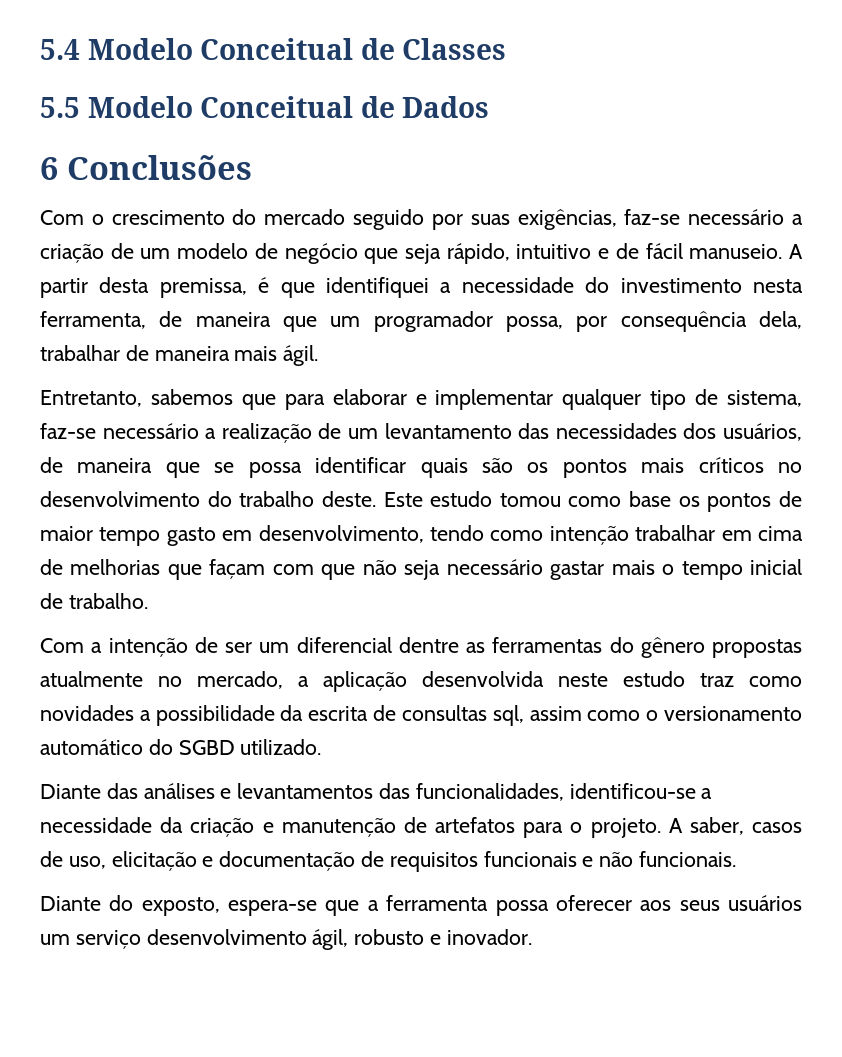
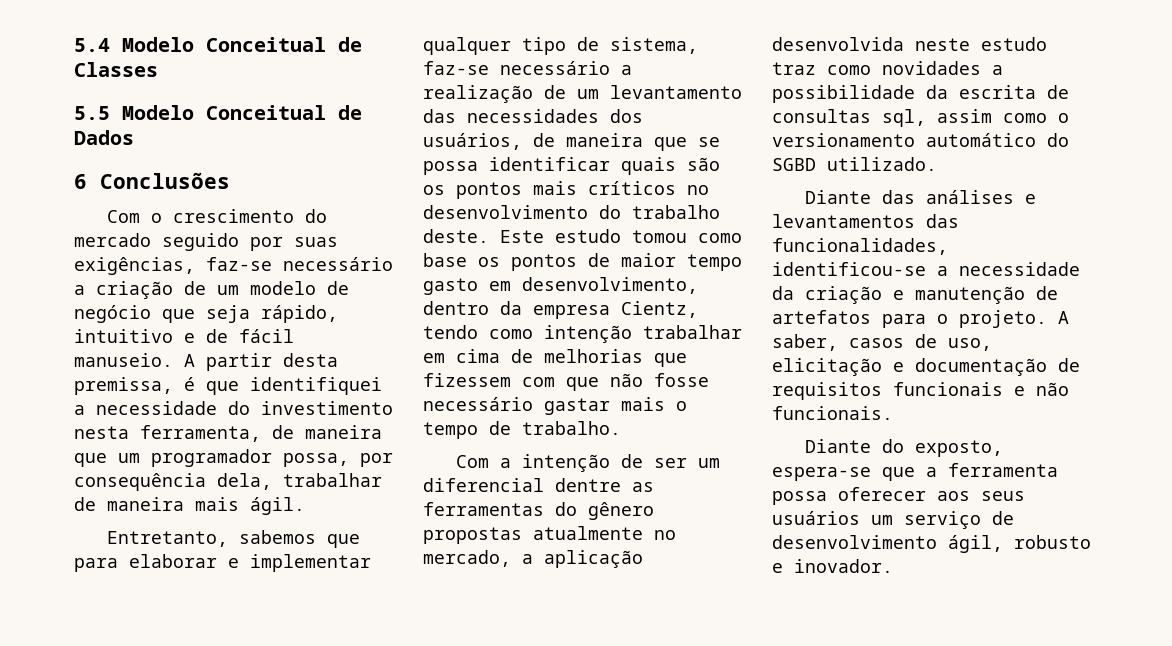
(424, 534) none -> [423,301,698,319] dentro da empresa Cientz,
[209,559,266,579] façam -> [423,373,511,387] fizessem
[404,560,441,580] seja -> [654,373,709,387] fosse
[749,559,802,575] inicial -> (478, 430) none
(141, 939) none -> [992,511,1014,525] de

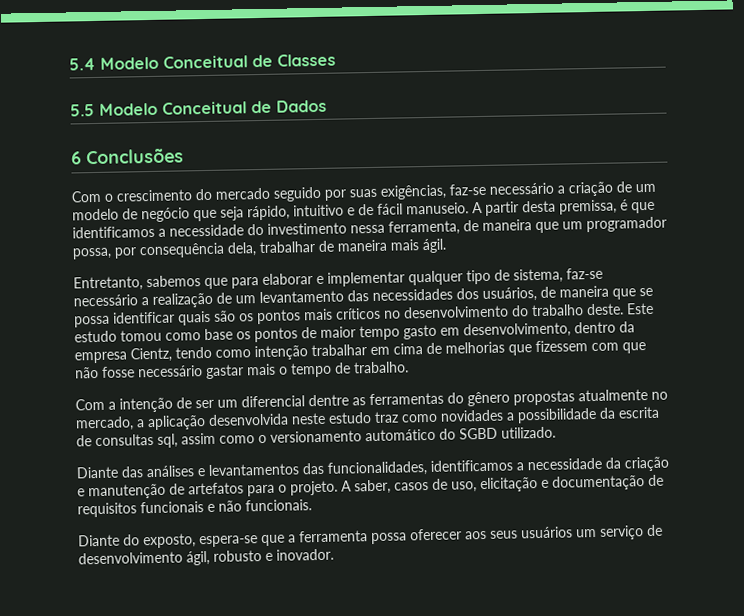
[250,377,382,395] identifiquei -> [72,225,155,239] identificamos
[74,426,129,439] nesta -> [350,224,385,234] nessa
[772,262,926,276] identificou-se -> [430,459,513,472] identificamos

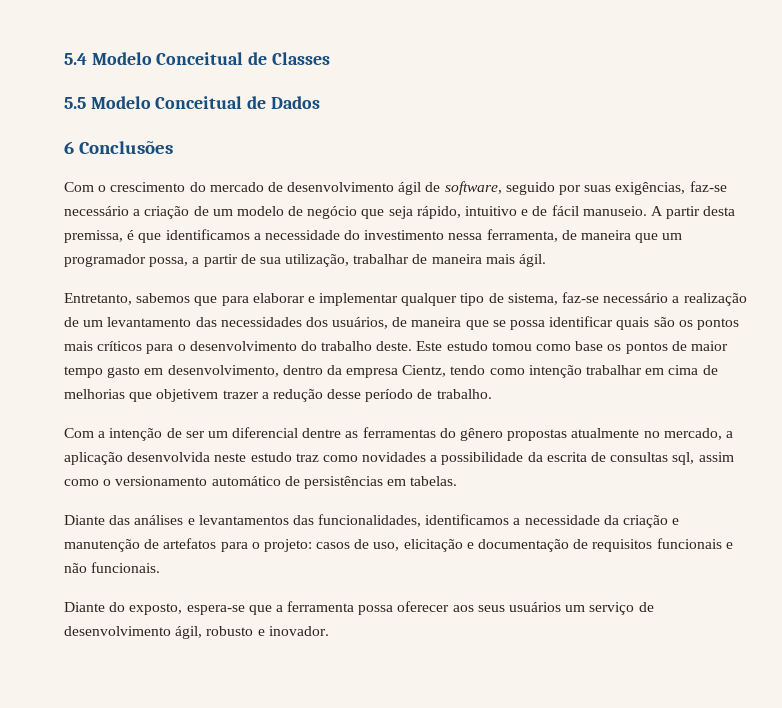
(271, 193) none -> [267,181,502,195] de desenvolvimento ágil de software,
[114,242,257,259] por consequência dela, -> [192,254,350,267] a partir de sua utilização,
[384,310,401,319] no -> [146,344,186,354] para o
[535,340,646,354] [75,362,332,380] fizessem com que não fosse necessário gastar mais o tempo -> [156,389,414,402] objetivem trazer a redução desse período
[439,426,556,440] do SGBD utilizado. -> [284,476,458,489] de persistências em tabelas.
[290,479,391,496] projeto. A saber, -> [263,539,312,552] projeto:

